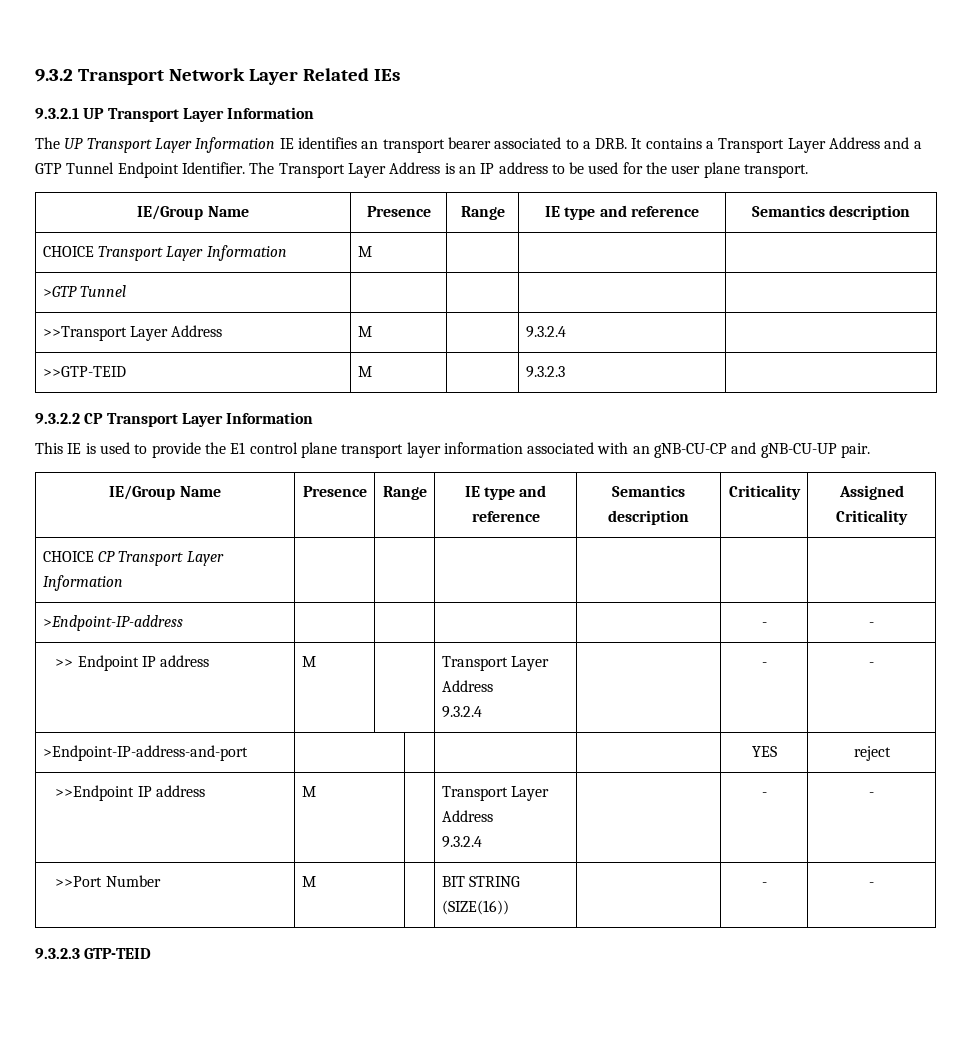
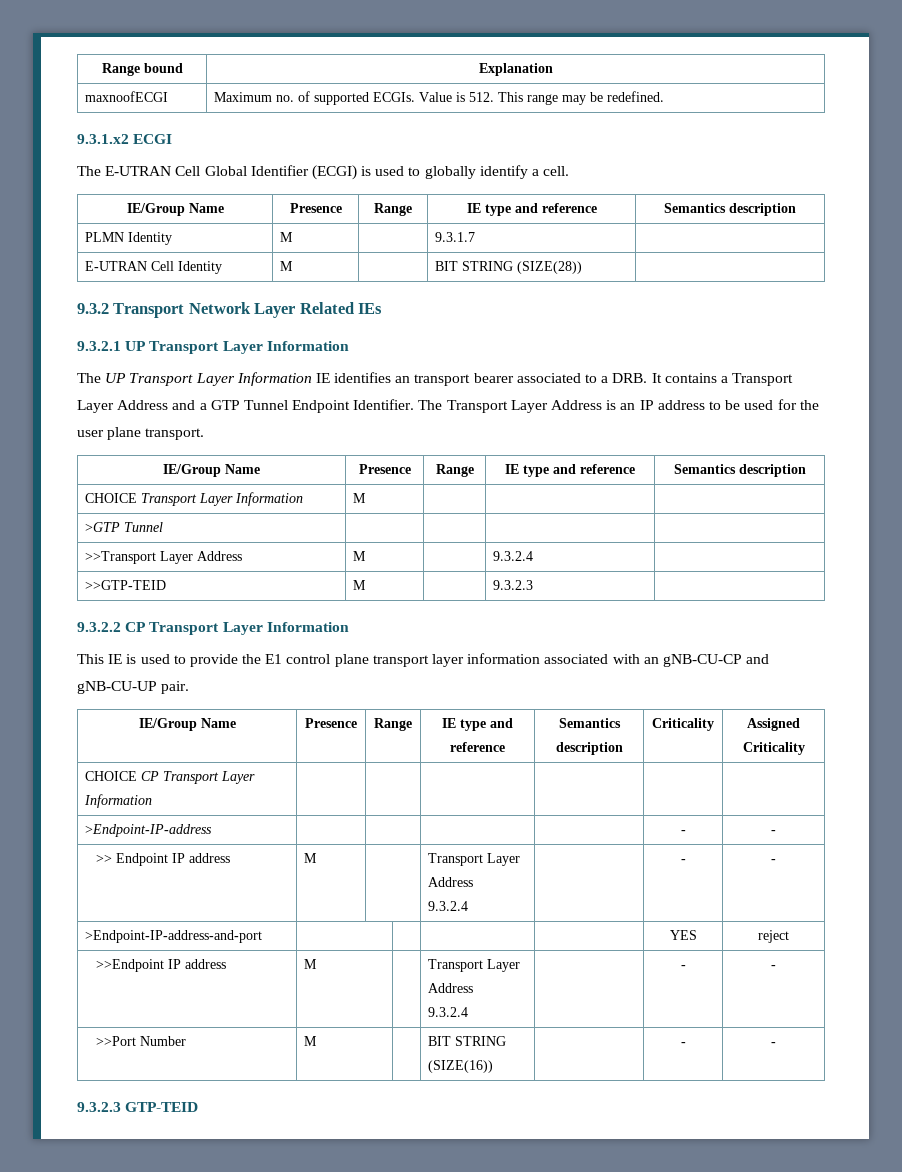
(35, 75) none -> [101,63,183,76] [478,63,553,76] [84,91,168,102] [213,91,664,105] [77,134,173,144] [77,165,570,180] [126,203,224,216] [289,203,342,213] [374,203,412,216] [466,203,597,216] [664,203,796,216] [84,232,172,245] [279,232,293,242] [434,232,475,242] [84,261,222,274] [279,261,293,271] [434,261,582,274] Range bound | Explanation // maxnoofECGI | Maximum no. of supported ECGIs. Value is 512. This range may be redefined. // 9.3.1.x2 ECGI // The E-UTRAN Cell Global Identifier (ECGI) is used to globally identify a cell. // IE/Group Name | Presence | Range | IE type and reference | Semantics description // PLMN Identity | M | | 9.3.1.7 | // E-UTRAN Cell Identity | M | | BIT STRING (SIZE(28)) | //

